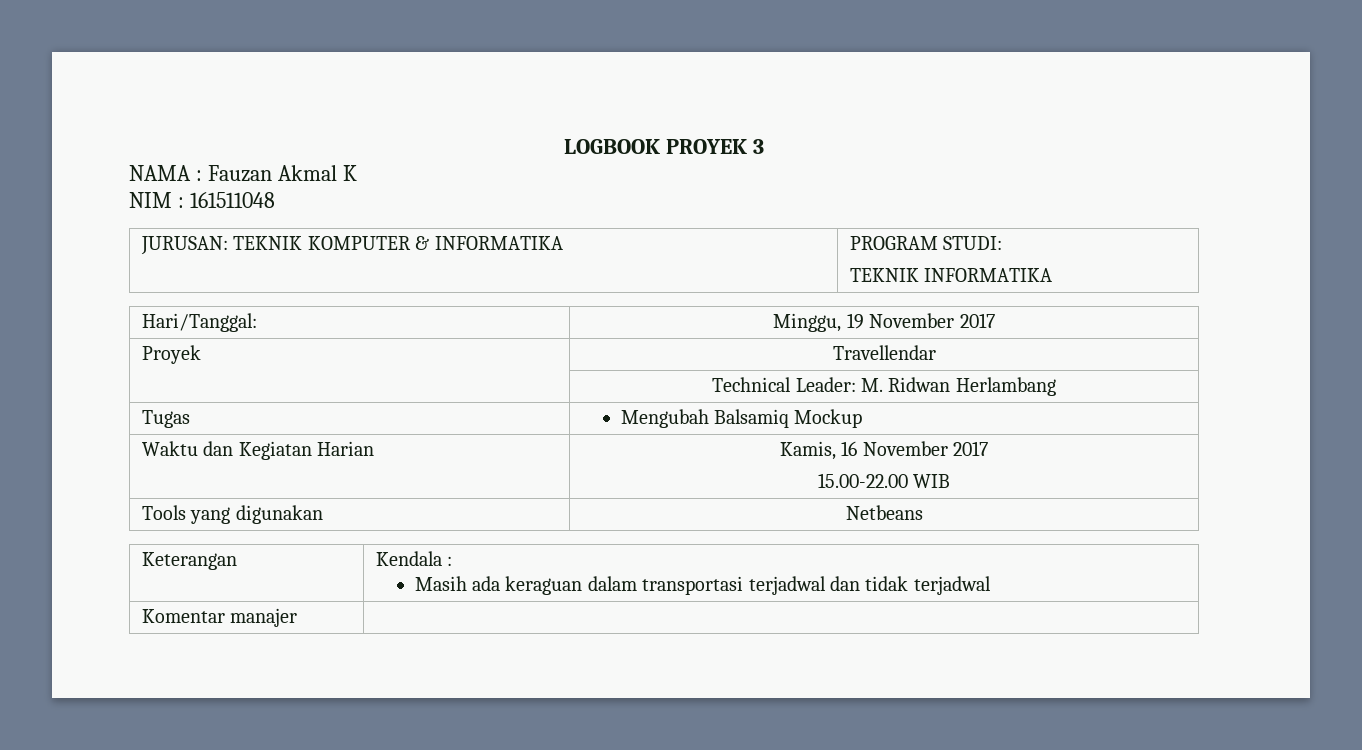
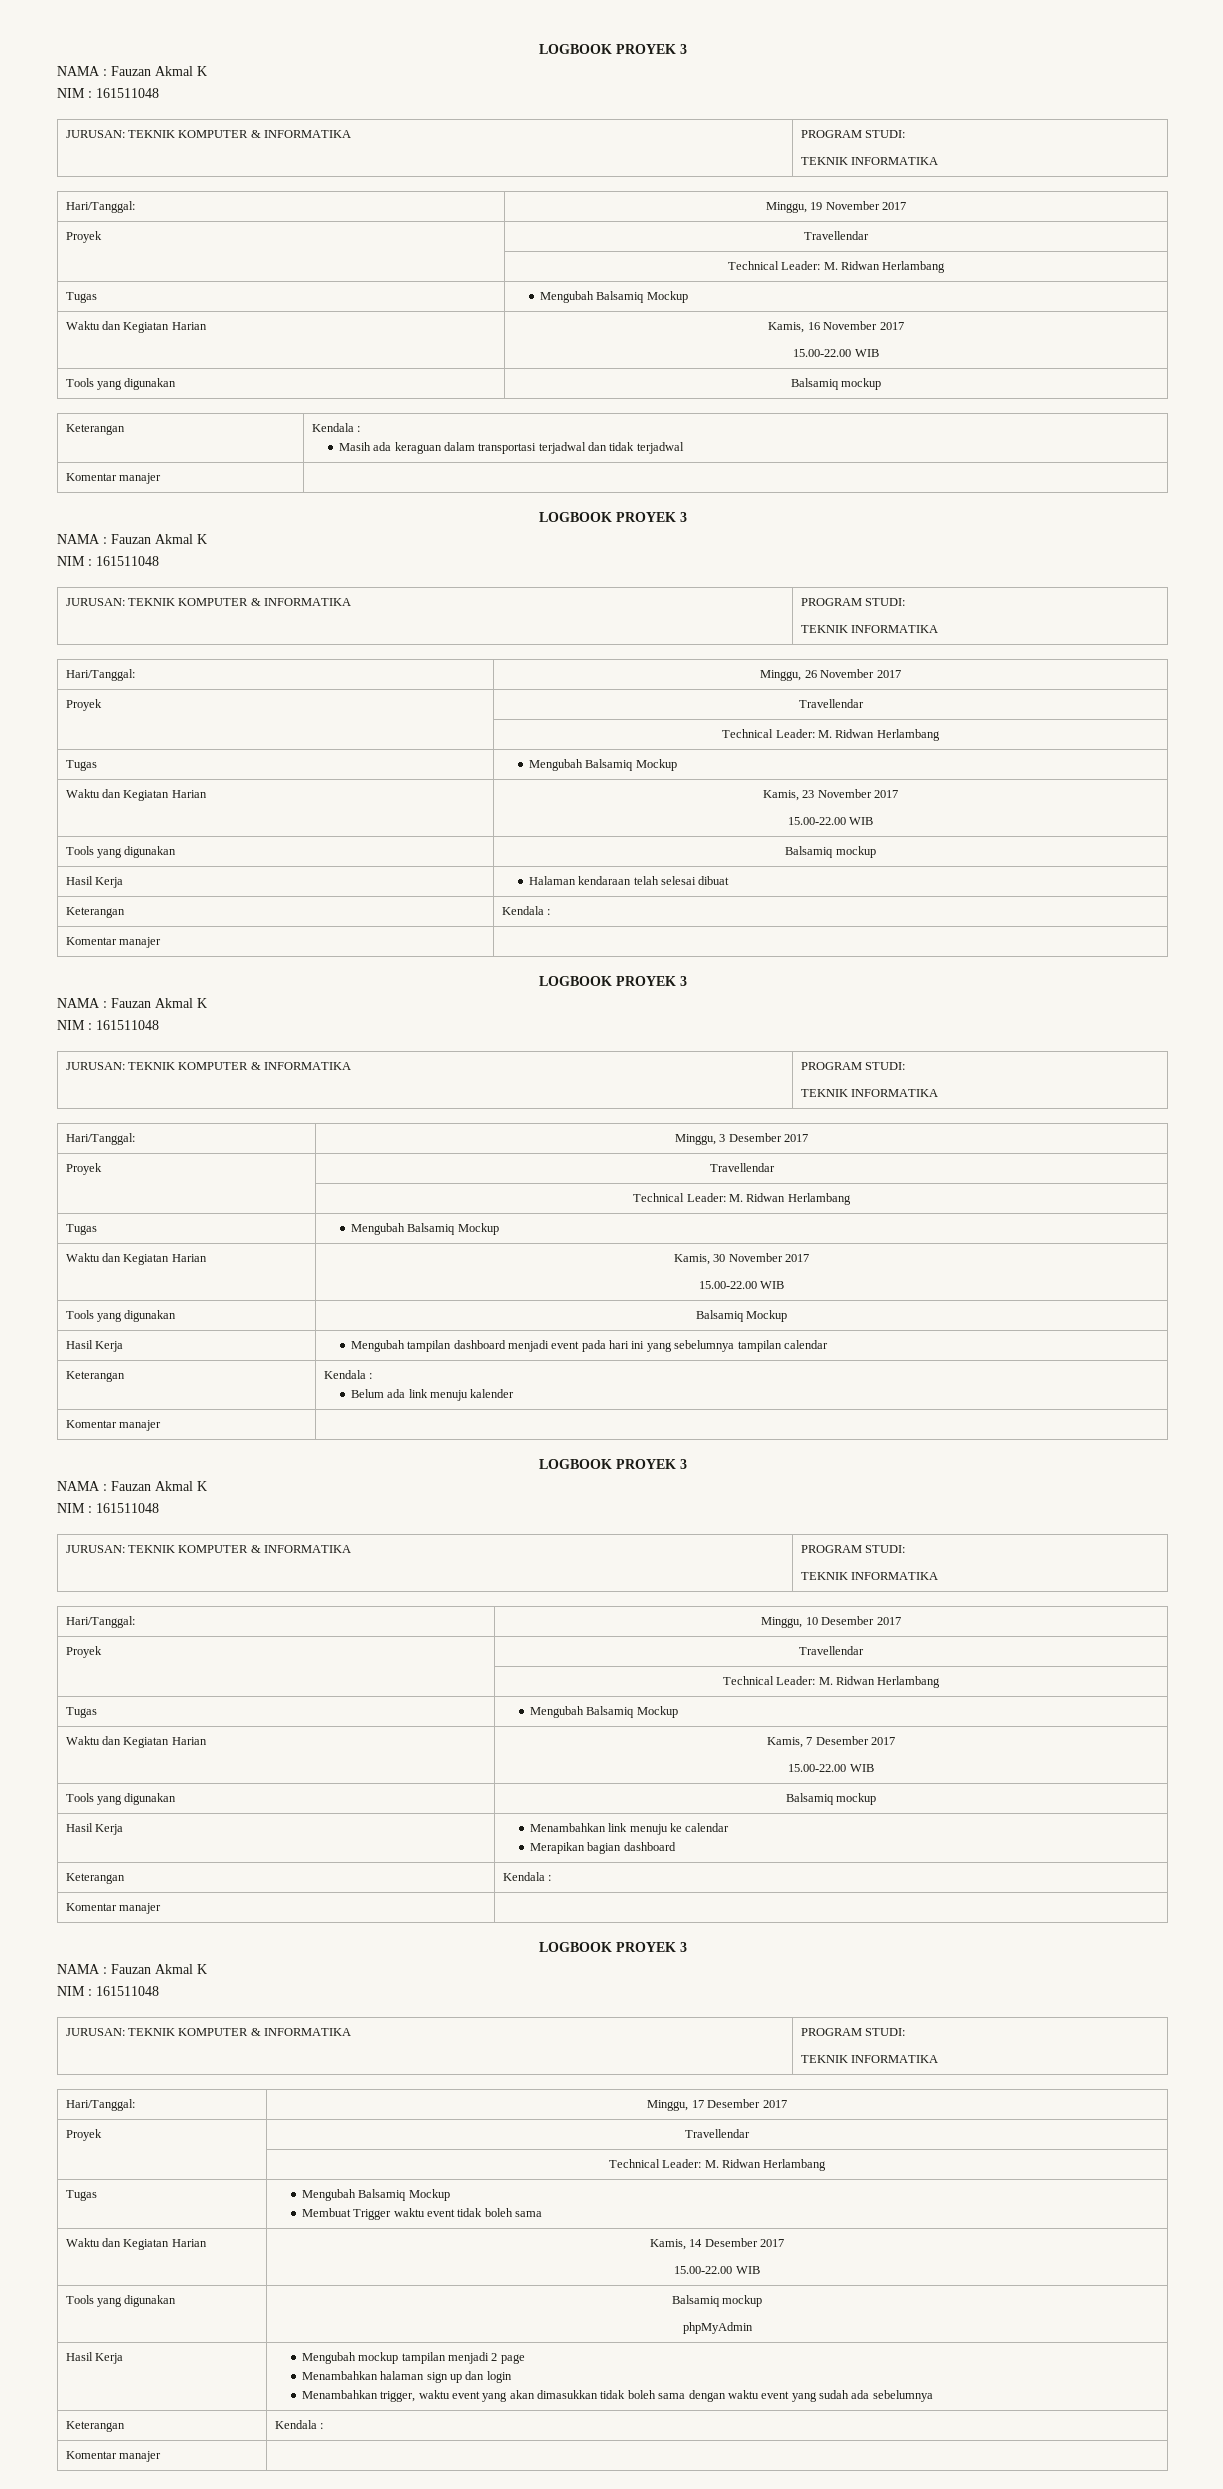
[845,505,923,520] Netbeans -> [790,378,882,390] Balsamiq mockup
(298, 617) none -> [538,512,687,522] [57,534,207,544] [57,556,159,566] [65,598,352,606] [800,598,905,606] [800,625,938,633] [65,669,135,681] [760,669,901,681] [65,699,102,711] [798,699,864,708] [722,729,940,741] [65,760,97,771] [528,759,677,771] [65,789,207,801] [762,789,899,801] [787,817,874,825] [65,846,177,858] [785,846,876,858] [65,876,123,888] [528,876,730,885] [65,907,125,918] [501,906,550,915] [65,937,161,948] [538,976,687,986] [57,998,207,1008] [57,1020,159,1030] [65,1062,352,1070] [800,1062,905,1070] [800,1089,938,1097] [65,1133,135,1145] [674,1133,809,1145] [65,1163,102,1175] [709,1163,775,1172] [633,1193,851,1205] [65,1224,97,1235] [350,1223,499,1235] [65,1253,207,1265] [673,1253,810,1265] [698,1281,785,1289] [65,1310,177,1322] [695,1310,788,1322] [65,1340,123,1352] [350,1340,828,1352] [65,1371,125,1382] [323,1370,372,1379] [350,1389,515,1401] [65,1420,161,1431] [538,1459,687,1469] [57,1481,207,1491] [57,1503,159,1513] [65,1545,352,1553] [800,1545,905,1553] [800,1572,938,1580] [65,1616,135,1628] [761,1616,901,1628] [65,1646,102,1658] [799,1646,864,1655] [722,1676,941,1688] [65,1707,97,1718] [529,1706,678,1718] [65,1736,207,1748] [766,1736,896,1748] [788,1764,874,1772] [65,1793,177,1805] [785,1793,877,1805] [65,1823,123,1835] [529,1823,730,1835] [529,1842,676,1854] [65,1873,125,1884] [502,1872,551,1881] [65,1903,161,1914] [538,1942,687,1952] [57,1964,207,1974] [57,1986,159,1996] [65,2028,352,2036] [800,2028,905,2036] [800,2055,938,2063] [65,2099,135,2111] [647,2099,787,2111] [65,2129,102,2141] [685,2129,750,2138] [608,2159,827,2171] [65,2190,97,2201] [301,2189,450,2201] [301,2208,543,2220] [65,2238,207,2250] [649,2238,785,2250] [674,2266,760,2274] [65,2295,177,2307] [671,2295,763,2307] [682,2322,753,2334] [65,2352,123,2364] [301,2352,525,2364] [301,2371,512,2383] [301,2390,933,2402] [65,2421,125,2432] [274,2420,323,2429] [65,2451,161,2462] // LOGBOOK PROYEK 3 // NAMA : Fauzan Akmal K // NIM : 161511048 // JURUSAN: TEKNIK KOMPUTER & INFORMATIKA | PROGRAM STUDI: // TEKNIK INFORMATIKA // Hari/Tanggal: | Minggu, 26 November 2017 // Proyek | Travellendar // | Technical Leader: M. Ridwan Herlambang // Tugas | Mengubah Balsamiq Mockup // Waktu dan Kegiatan Harian | Kamis, 23 November 2017 // 15.00-22.00 WIB // Tools yang digunakan | Balsamiq mockup // Hasil Kerja | Halaman kendaraan telah selesai dibuat // Keterangan | Kendala : // Komentar manajer | // LOGBOOK PROYEK 3 // NAMA : Fauzan Akmal K // NIM : 161511048 // JURUSAN: TEKNIK KOMPUTER & INFORMATIKA | PROGRAM STUDI: // TEKNIK INFORMATIKA // Hari/Tanggal: | Minggu, 3 Desember 2017 // Proyek | Travellendar // | Technical Leader: M. Ridwan Herlambang // Tugas | Mengubah Balsamiq Mockup // Waktu dan Kegiatan Harian | Kamis, 30 November 2017 // 15.00-22.00 WIB // Tools yang digunakan | Balsamiq Mockup // Hasil Kerja | Mengubah tampilan dashboard menjadi event pada hari ini yang sebelumnya tampilan calendar // Keterangan | Kendala : // Belum ada link menuju kalender // Komentar manajer | // LOGBOOK PROYEK 3 // NAMA : Fauzan Akmal K // NIM : 161511048 // JURUSAN: TEKNIK KOMPUTER & INFORMATIKA | PROGRAM STUDI: // TEKNIK INFORMATIKA // Hari/Tanggal: | Minggu, 10 Desember 2017 // Proyek | Travellendar // | Technical Leader: M. Ridwan Herlambang // Tugas | Mengubah Balsamiq Mockup // Waktu dan Kegiatan Harian | Kamis, 7 Desember 2017 // 15.00-22.00 WIB // Tools yang digunakan | Balsamiq mockup // Hasil Kerja | Menambahkan link menuju ke calendar // Merapikan bagian dashboard // Keterangan | Kendala : // Komentar manajer | // LOGBOOK PROYEK 3 // NAMA : Fauzan Akmal K // NIM : 161511048 // JURUSAN: TEKNIK KOMPUTER & INFORMATIKA | PROGRAM STUDI: // TEKNIK INFORMATIKA // Hari/Tanggal: | Minggu, 17 Desember 2017 // Proyek | Travellendar // | Technical Leader: M. Ridwan Herlambang // Tugas | Mengubah Balsamiq Mockup // Membuat Trigger waktu event tidak boleh sama // Waktu dan Kegiatan Harian | Kamis, 14 Desember 2017 // 15.00-22.00 WIB // Tools yang digunakan | Balsamiq mockup // phpMyAdmin // Hasil Kerja | Mengubah mockup tampilan menjadi 2 page // Menambahkan halaman sign up dan login // Menambahkan trigger, waktu event yang akan dimasukkan tidak boleh sama dengan waktu event yang sudah ada sebelumnya // Keterangan | Kendala : // Komentar manajer |

